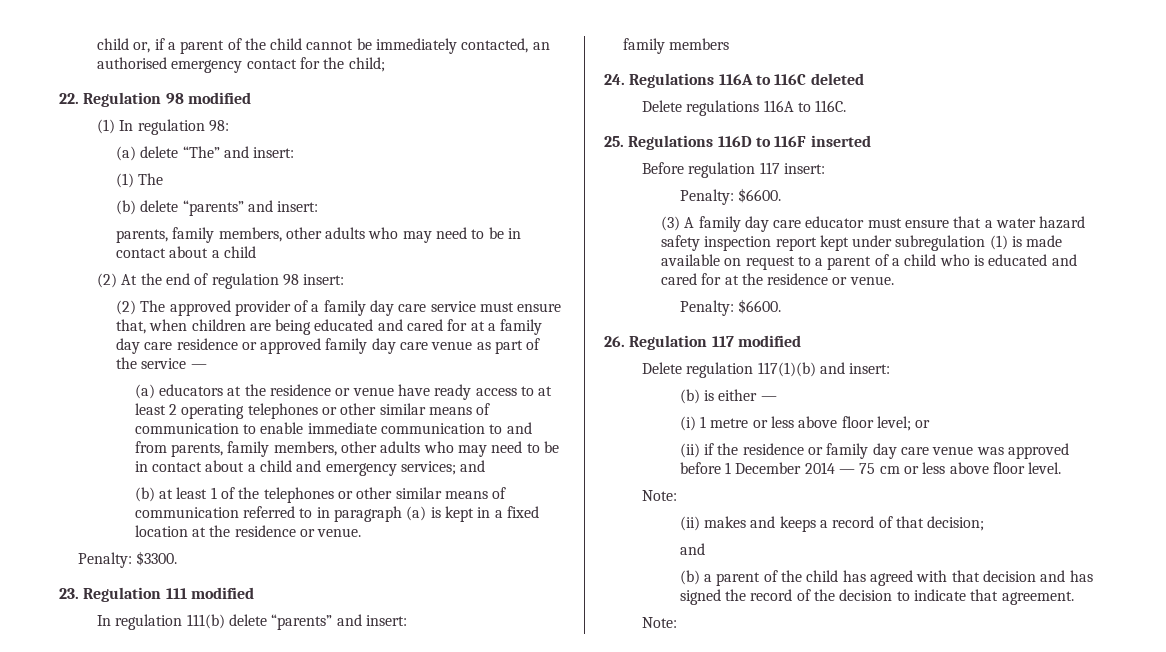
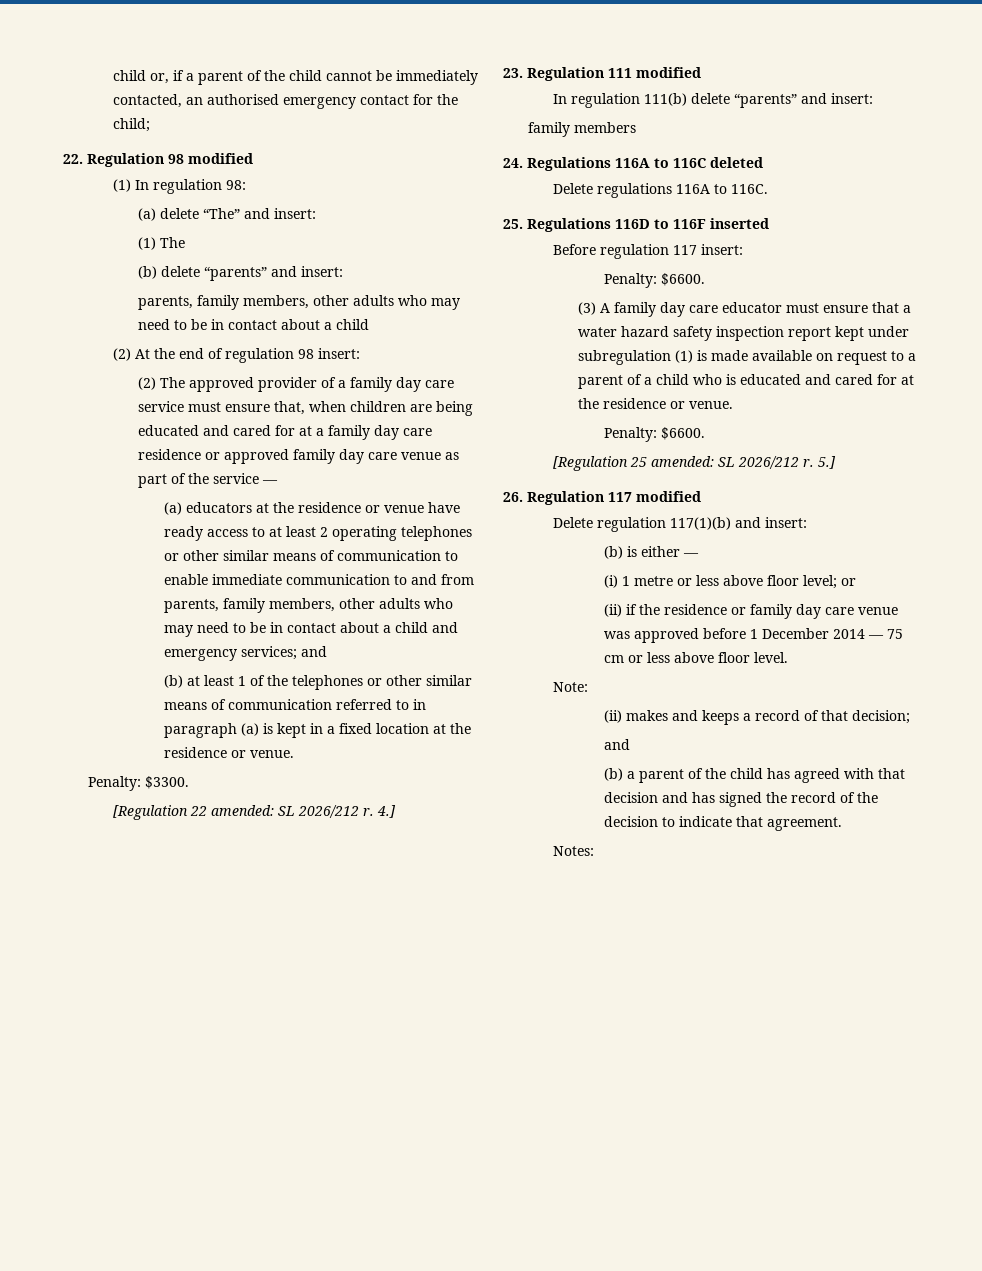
(178, 558) none -> [113,805,397,820] // [Regulation 22 amended: SL 2026/212 r. 4.]
(782, 306) none -> [553,456,837,471] // [Regulation 25 amended: SL 2026/212 r. 5.]
[641,617,677,628] Note: -> [553,846,595,856] Notes:

